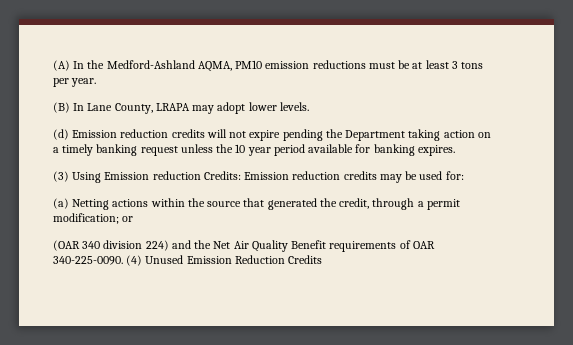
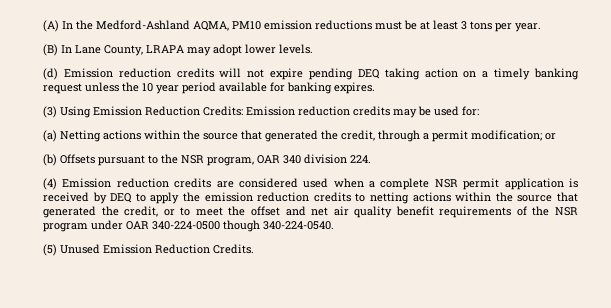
[325,129,406,141] the Department -> [357,69,380,79] DEQ
[152,171,201,180] reduction -> [145,106,200,116] Reduction
[53,240,435,252] [53,255,143,266] (OAR 340 division 224) and the Net Air Quality Benefit requirements of OAR 340-225-0090. (4) -> [43,154,371,166] [43,178,578,190] [43,192,579,204] [43,206,578,218] [43,220,334,232] [43,244,57,256] (b) Offsets pursuant to the NSR program, OAR 340 division 224. // (4) Emission reduction credits are considered used when a complete NSR permit application is received by DEQ to apply the emission reduction credits to netting actions within the source that generated the credit, or to meet the offset and net air quality benefit requirements of the NSR program under OAR 340-224-0500 though 340-224-0540. // (5)
[288,255,323,264] Credits -> [213,244,254,254] Credits.

